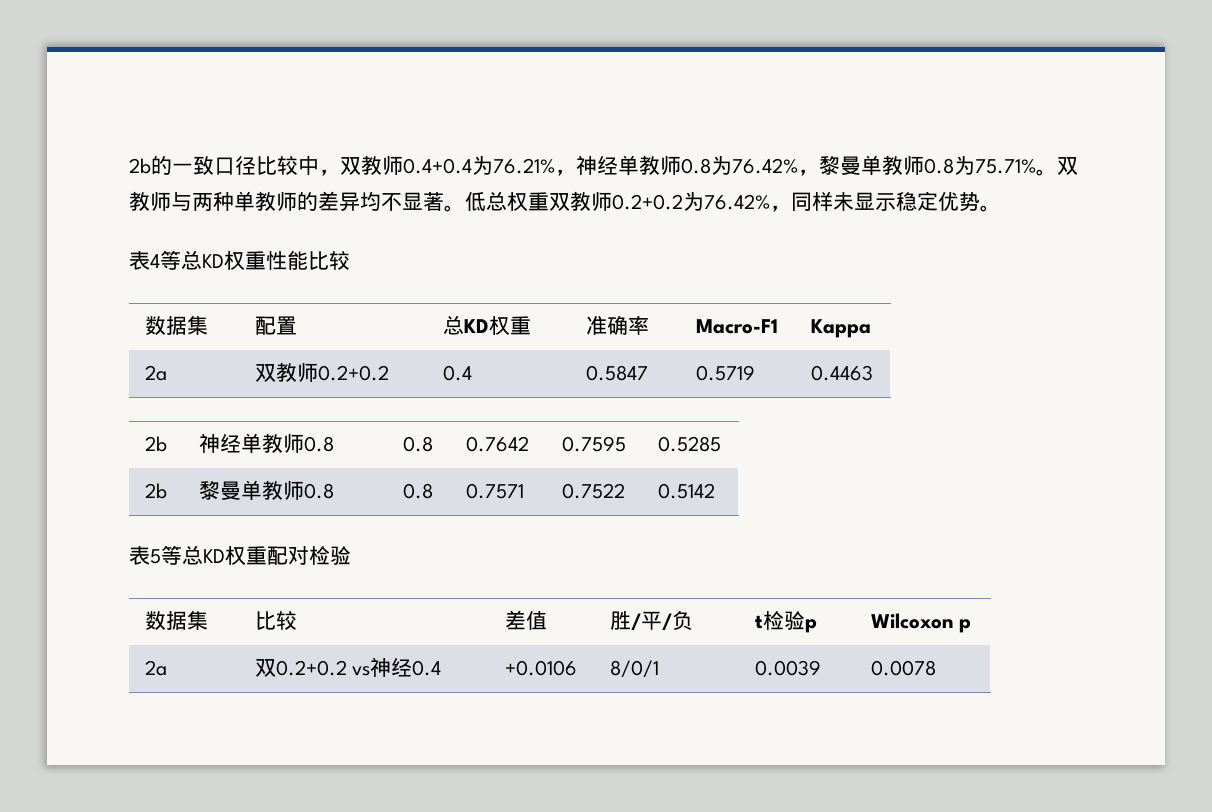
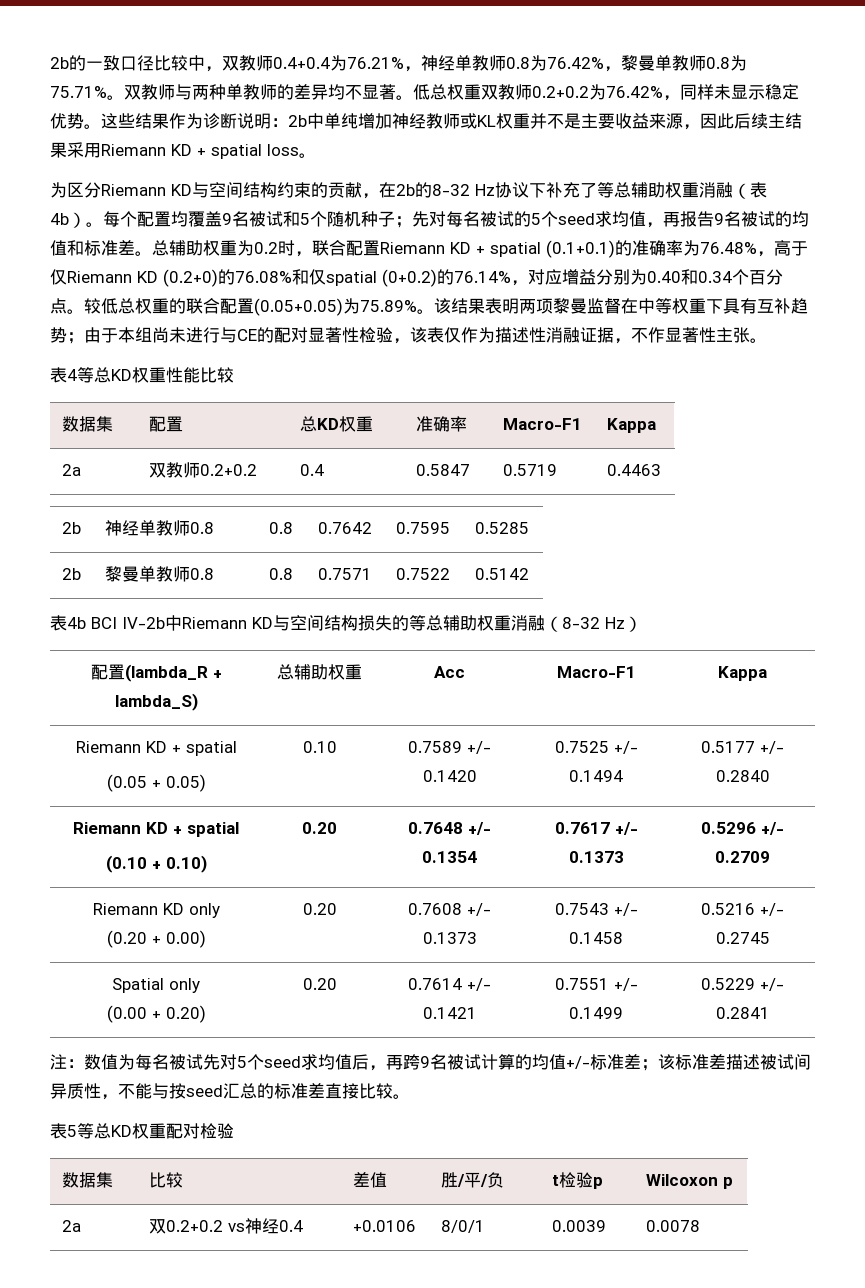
(1001, 208) none -> [101,113,802,130] [50,142,316,159] [50,182,767,199] [50,211,809,228] [50,240,808,258] [50,269,783,287] [50,298,808,316] [50,327,767,344] 这些结果作为诊断说明：2b中单纯增加神经教师或KL权重并不是主要收益来源，因此后续主结果采用Riemann KD + spatial loss。 // 为区分Riemann KD与空间结构约束的贡献，在2b的8-32 Hz协议下补充了等总辅助权重消融（表4b）。每个配置均覆盖9名被试和5个随机种子；先对每名被试的5个seed求均值，再报告9名被试的均值和标准差。总辅助权重为0.2时，联合配置Riemann KD + spatial (0.1+0.1)的准确率为76.48%，高于仅Riemann KD (0.2+0)的76.08%和仅spatial (0+0.2)的76.14%，对应增益分别为0.40和0.34个百分点。较低总权重的联合配置(0.05+0.05)为75.89%。该结果表明两项黎曼监督在中等权重下具有互补趋势；由于本组尚未进行与CE的配对显著性检验，该表仅作为描述性消融证据，不作显著性主张。
(715, 491) none -> [50,615,642,632] [90,664,222,682] [114,693,198,711] [277,664,362,680] [434,666,465,678] [556,666,636,678] [718,666,767,681] [75,741,237,756] [106,774,206,792] [302,741,337,753] [408,741,491,754] [422,770,477,782] [554,741,638,754] [569,770,623,782] [701,741,784,754] [715,770,770,782] [73,822,239,837] [105,855,207,873] [302,822,337,834] [408,822,491,835] [422,851,477,863] [554,822,638,835] [568,851,624,863] [701,822,784,835] [715,851,770,863] [92,903,220,918] [106,930,206,948] [302,903,337,915] [408,903,491,916] [422,932,477,944] [554,903,638,916] [569,932,623,944] [701,903,784,916] [715,932,770,944] [112,978,200,993] [106,1005,206,1023] [302,978,337,990] [408,978,491,991] [422,1007,477,1019] [554,978,638,991] [569,1007,623,1019] [701,978,784,991] [715,1007,770,1019] [50,1054,811,1071] [50,1083,410,1100] // 表4b BCI IV-2b中Riemann KD与空间结构损失的等总辅助权重消融（8-32 Hz） // 配置(lambda_R + lambda_S) | 总辅助权重 | Acc | Macro-F1 | Kappa // Riemann KD + spatial // (0.05 + 0.05) | 0.10 | 0.7589 +/- 0.1420 | 0.7525 +/- 0.1494 | 0.5177 +/- 0.2840 // Riemann KD + spatial // (0.10 + 0.10) | 0.20 | 0.7648 +/- 0.1354 | 0.7617 +/- 0.1373 | 0.5296 +/- 0.2709 // Riemann KD only // (0.20 + 0.00) | 0.20 | 0.7608 +/- 0.1373 | 0.7543 +/- 0.1458 | 0.5216 +/- 0.2745 // Spatial only // (0.00 + 0.20) | 0.20 | 0.7614 +/- 0.1421 | 0.7551 +/- 0.1499 | 0.5229 +/- 0.2841 // 注：数值为每名被试先对5个seed求均值后，再跨9名被试计算的均值+/-标准差；该标准差描述被试间异质性，不能与按seed汇总的标准差直接比较。

